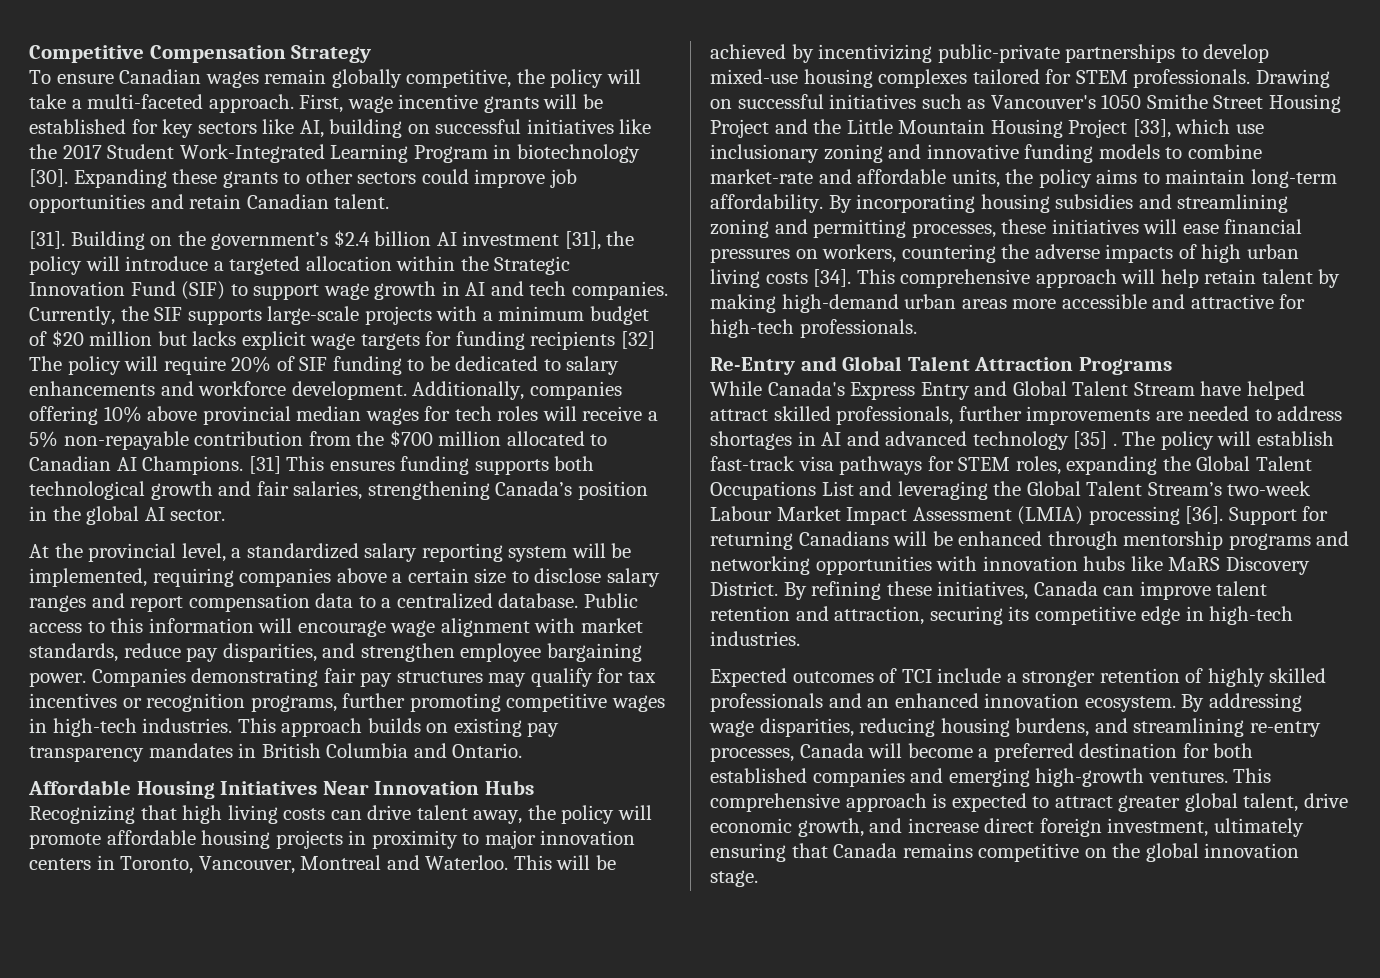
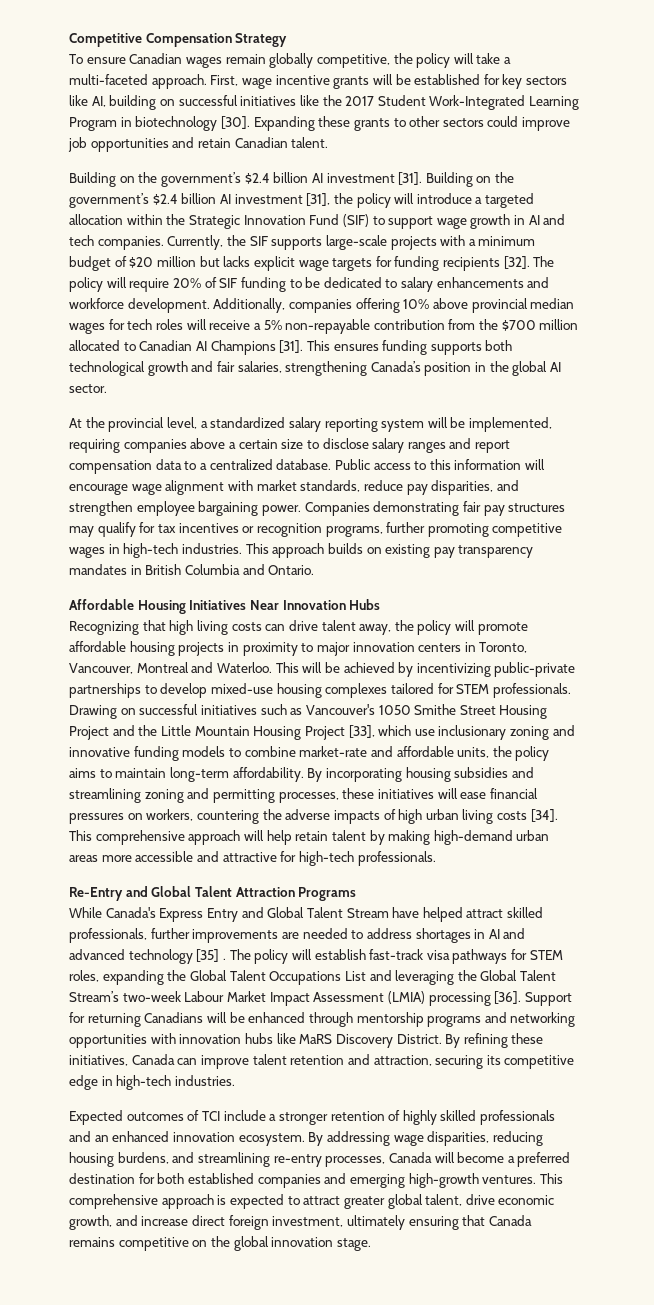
(390, 201) none -> [69,172,395,187] Building on the government’s $2.4 billion AI investment
[620,331,655,349] [32] -> [503,256,530,269] [32].
[142,456,281,475] Champions. [31] -> [210,340,304,355] Champions [31].

